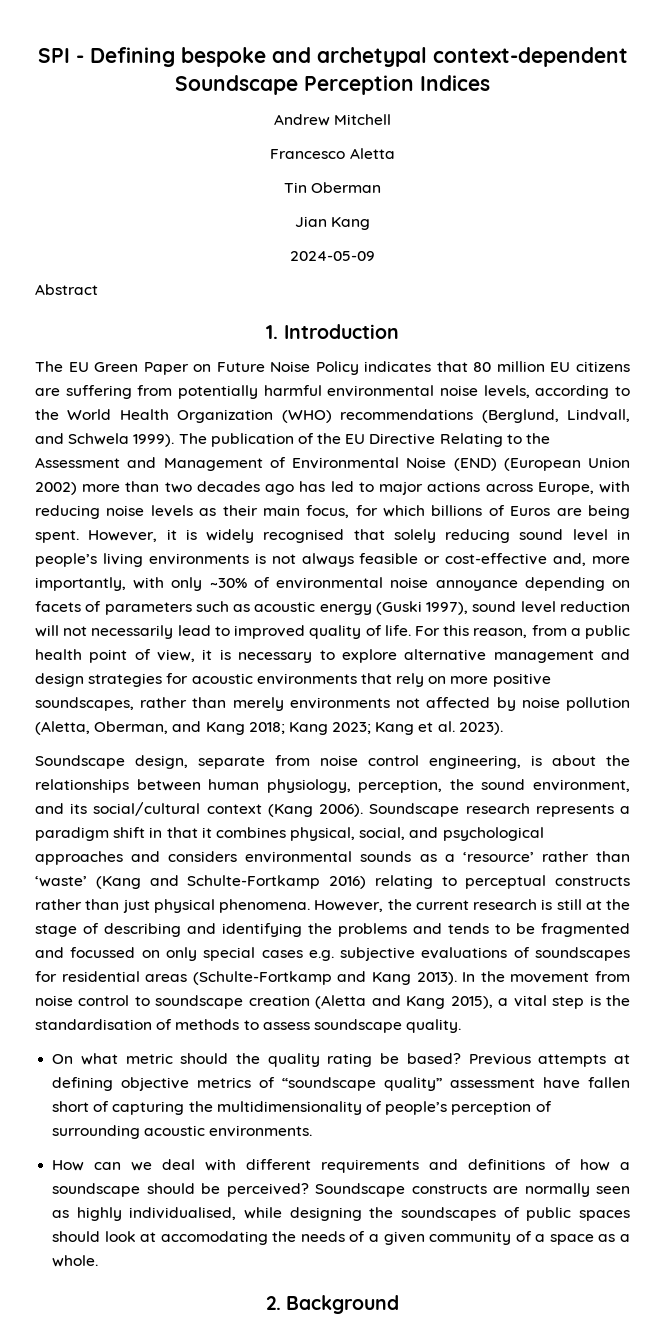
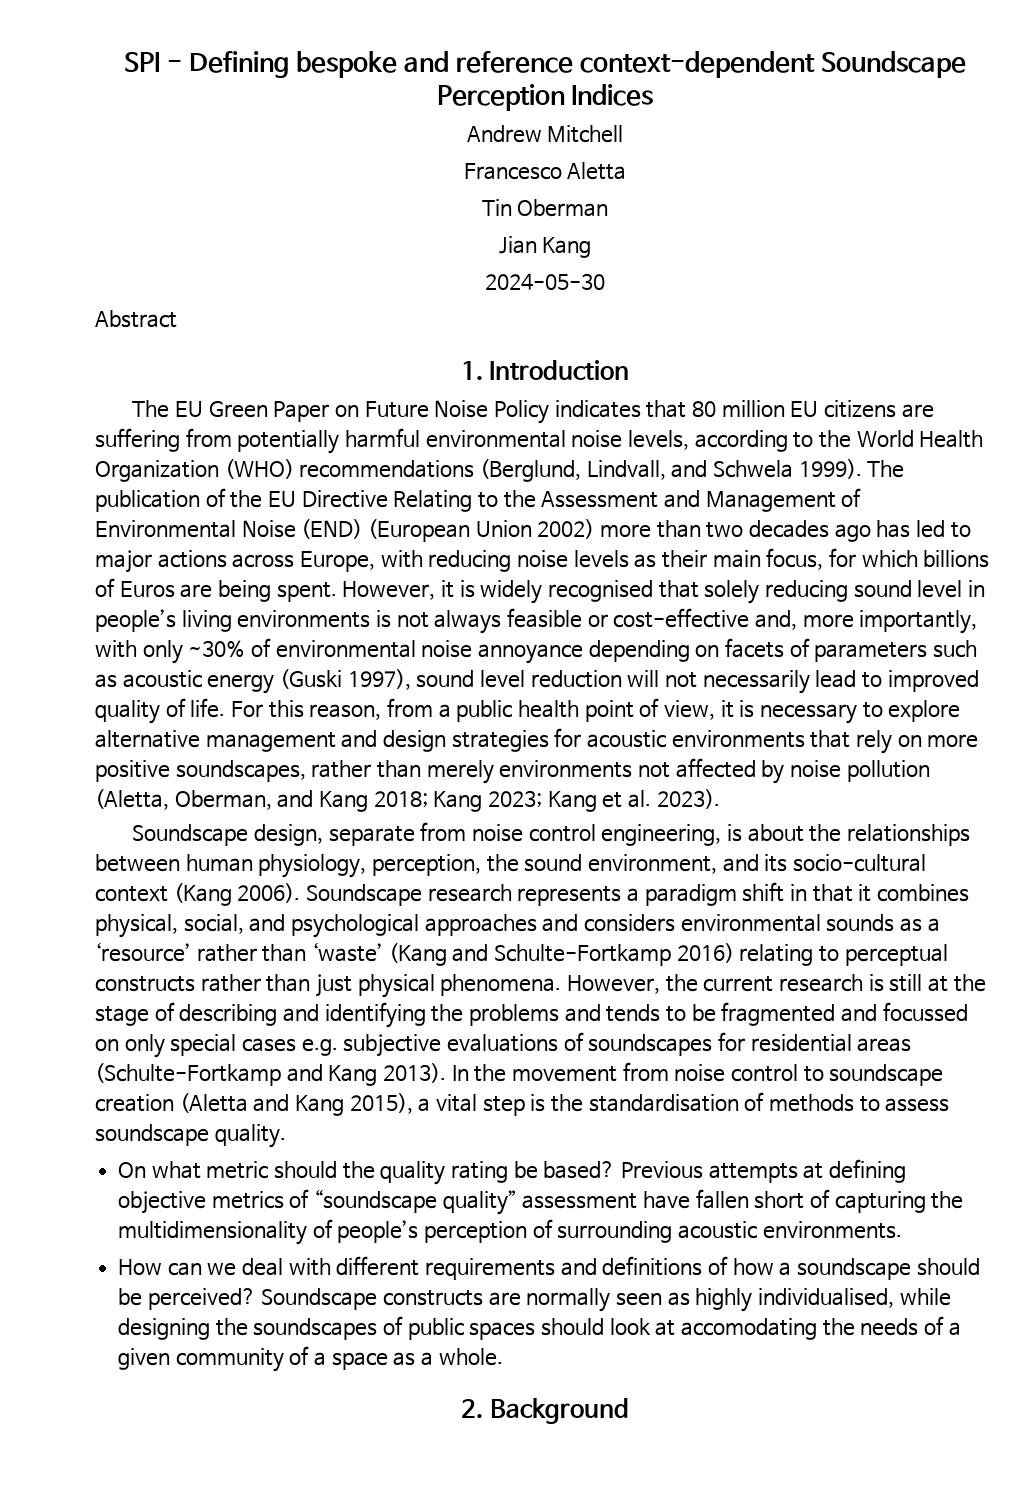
[316,47,427,67] archetypal -> [455,51,573,73] reference
[290,251,375,261] 2024-05-09 -> [485,273,605,290] 2024-05-30
[93,802,201,816] social/cultural -> [792,854,926,872] socio-cultural

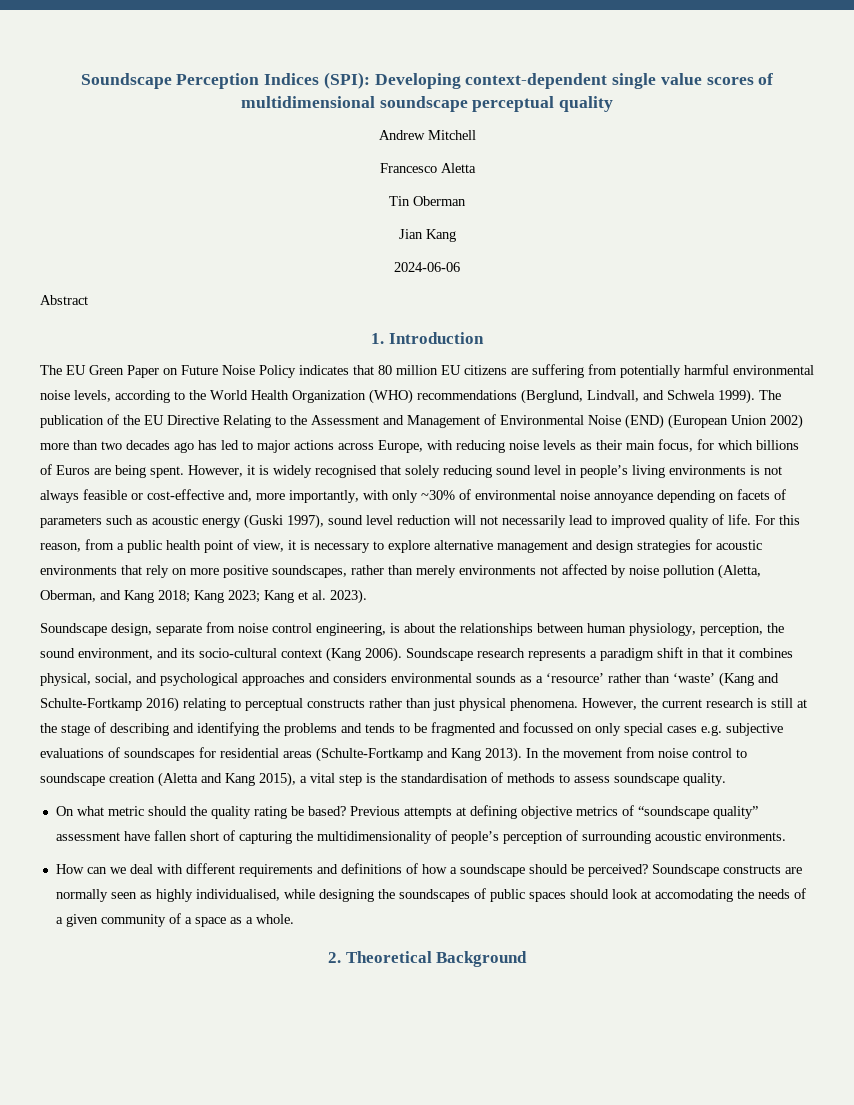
[124,51,966,78] [436,84,654,111] SPI - Defining bespoke and reference context-dependent Soundscape Perception Indices -> [80,72,774,89] [240,96,614,112] Soundscape Perception Indices (SPI): Developing context-dependent single value scores of multidimensional soundscape perceptual quality
[485,273,605,290] 2024-05-30 -> [394,262,460,272] 2024-06-06
(484, 1409) none -> [345,951,432,963] Theoretical

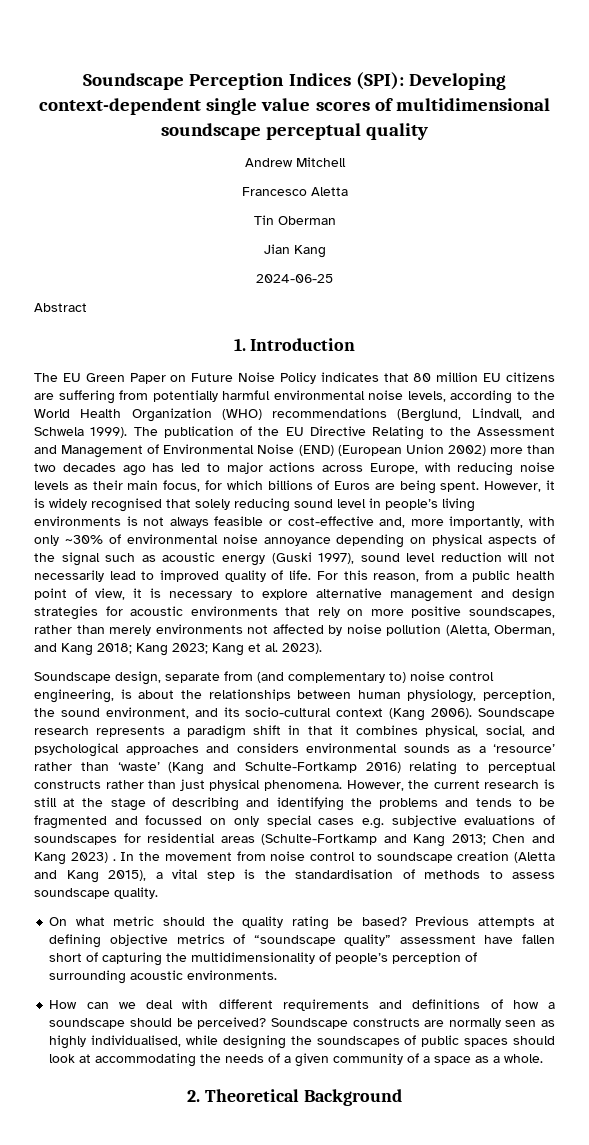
[394,262,460,272] 2024-06-06 -> [256,274,333,283] 2024-06-25
[737,489,786,500] [40,516,102,528] facets of parameters -> [432,534,555,546] [34,552,100,566] physical aspects of the signal
(235, 627) none -> [257,672,406,683] (and complementary to)
[485,747,522,762] 2013). -> [451,834,555,845] [34,852,116,865] 2013; Chen and Kang 2023) .
[654,889,733,902] accomodating -> [95,1053,197,1067] accommodating

